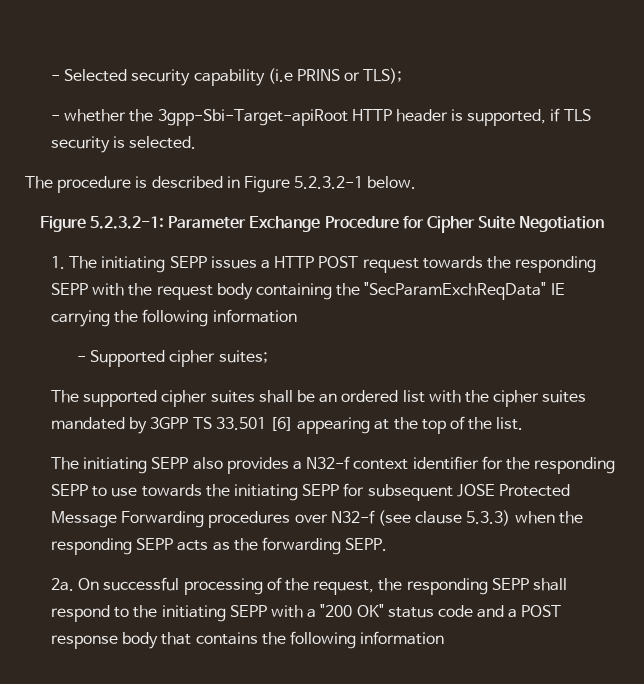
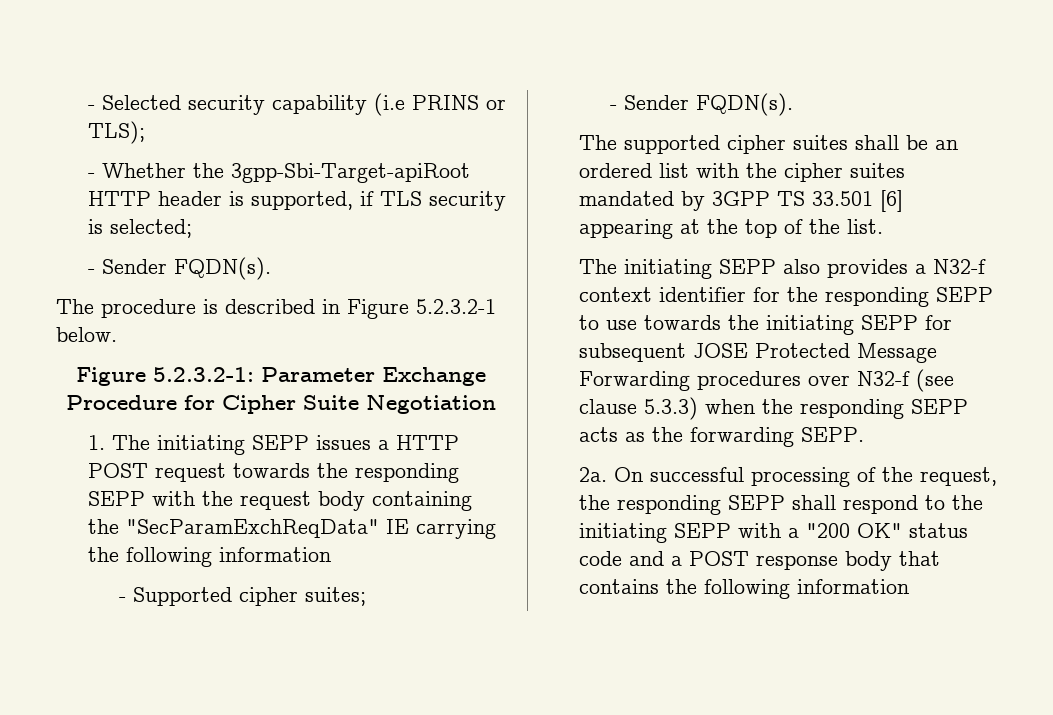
[64,109,127,122] whether -> [101,163,186,178] Whether
[129,136,197,149] selected. -> [109,219,192,238] [87,257,271,280] selected; // - Sender FQDN(s).
(268, 356) none -> [610,93,794,116] // - Sender FQDN(s).

